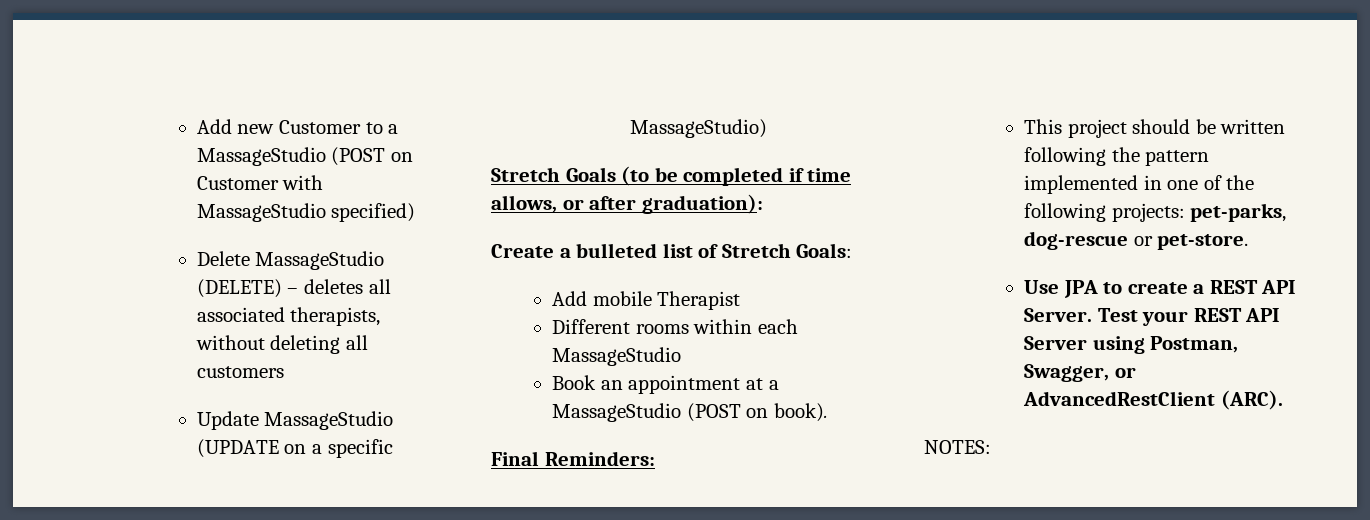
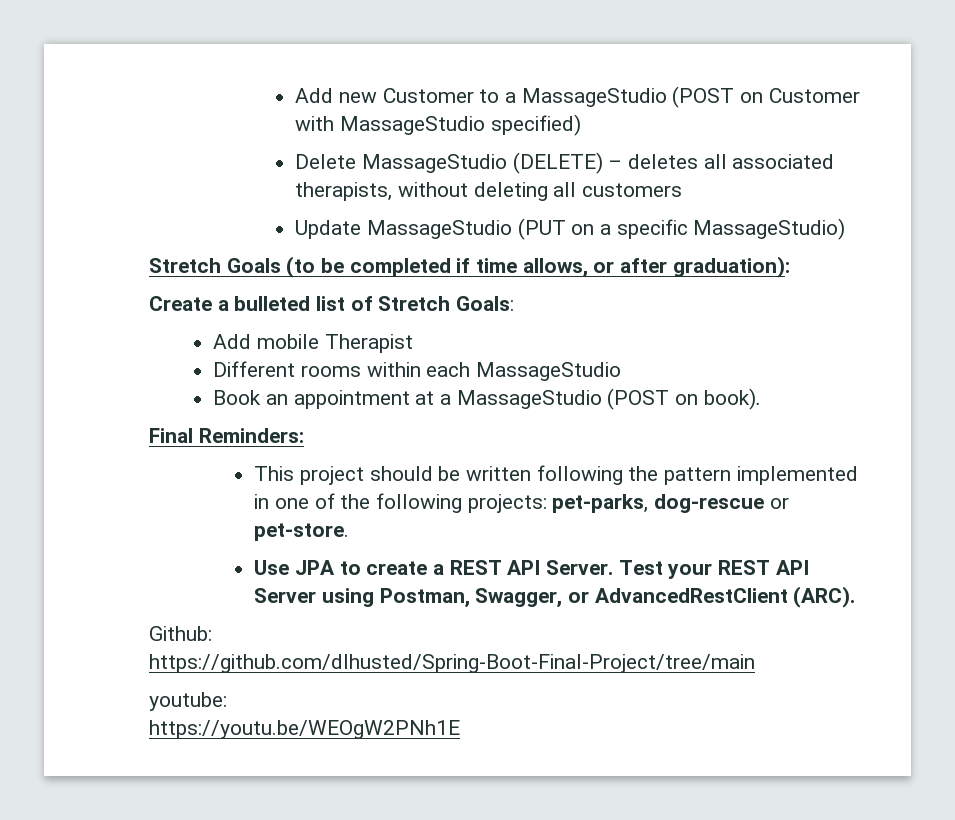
[196,439,279,458] (UPDATE -> [517,218,566,240] (PUT
[924,440,991,454] NOTES: -> [149,626,212,641] [149,654,755,673] [149,692,227,711] [149,720,460,739] Github: // https://github.com/dlhusted/Spring-Boot-Final-Project/tree/main // youtube: // https://youtu.be/WEOgW2PNh1E

